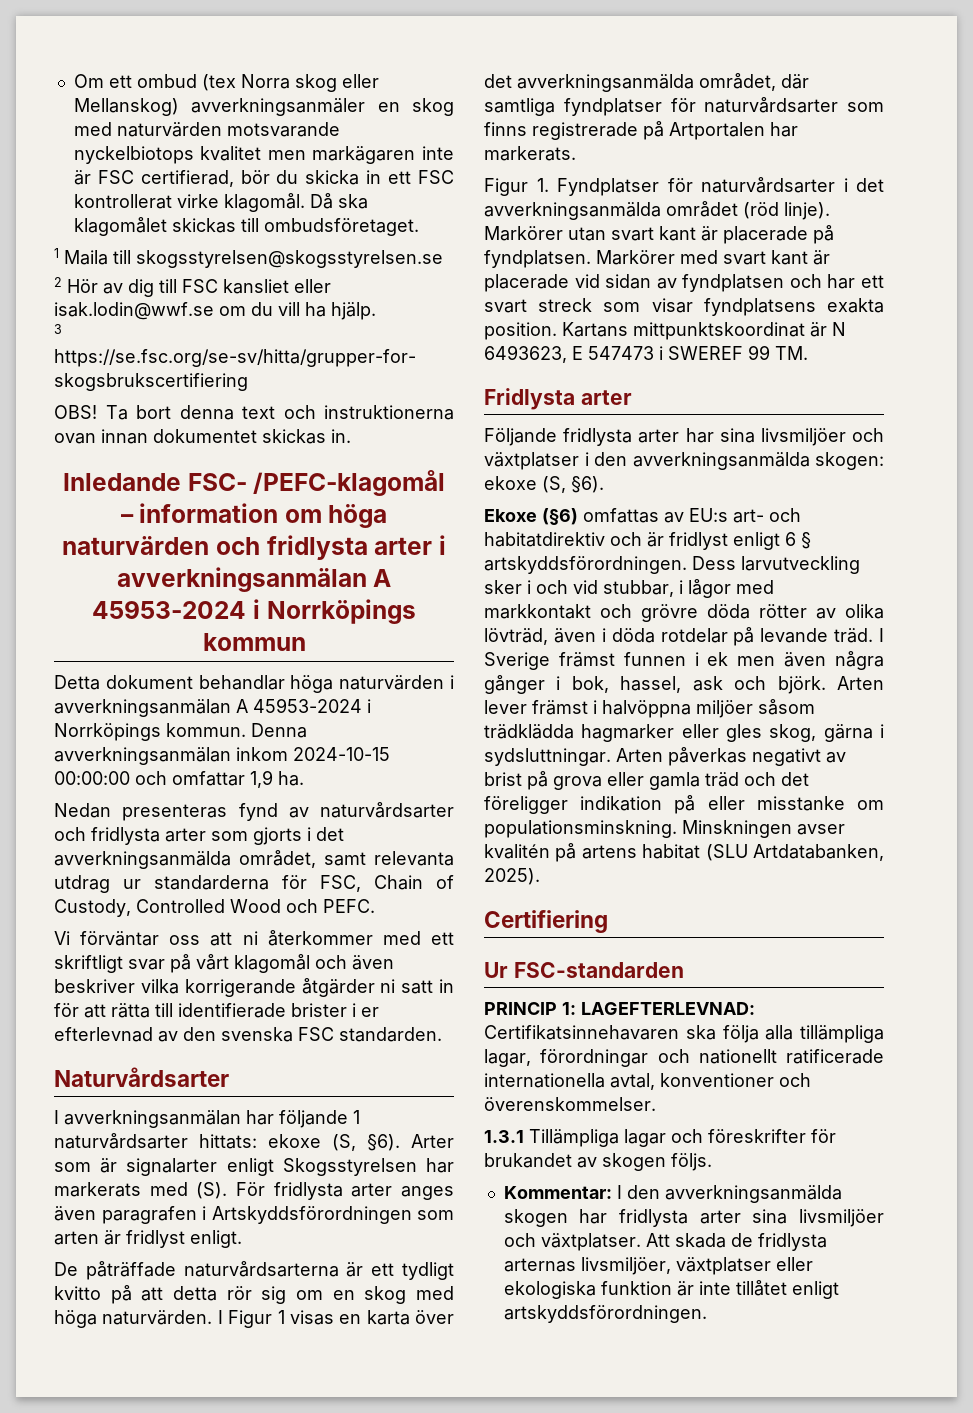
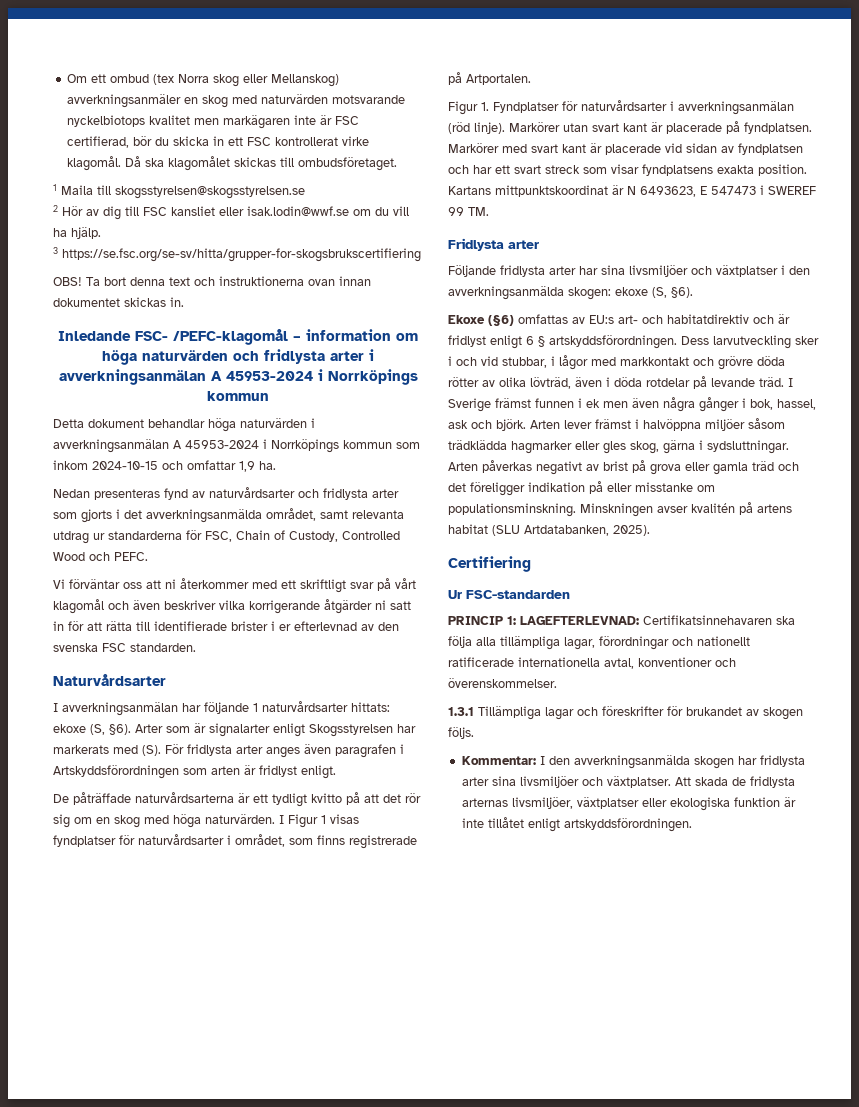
[166,723,307,738] [54,747,231,765] kommun. Denna avverkningsanmälan -> [343,440,420,449] kommun som
[54,771,130,785] 00:00:00 -> (158, 465) none
[173,1286,217,1301] detta -> [383,794,401,803] det
[339,1310,454,1325] [484,73,809,92] [484,98,555,116] en karta över det avverkningsanmälda området, där samtliga -> (359, 819) none
(839, 105) none -> [227,834,285,847] i området,
[669,122,798,140] [484,146,576,161] Artportalen har markerats. -> [466,74,531,85] Artportalen.
[856,178,884,192] [484,201,738,220] det avverkningsanmälda området -> [678,101,794,115] avverkningsanmälan

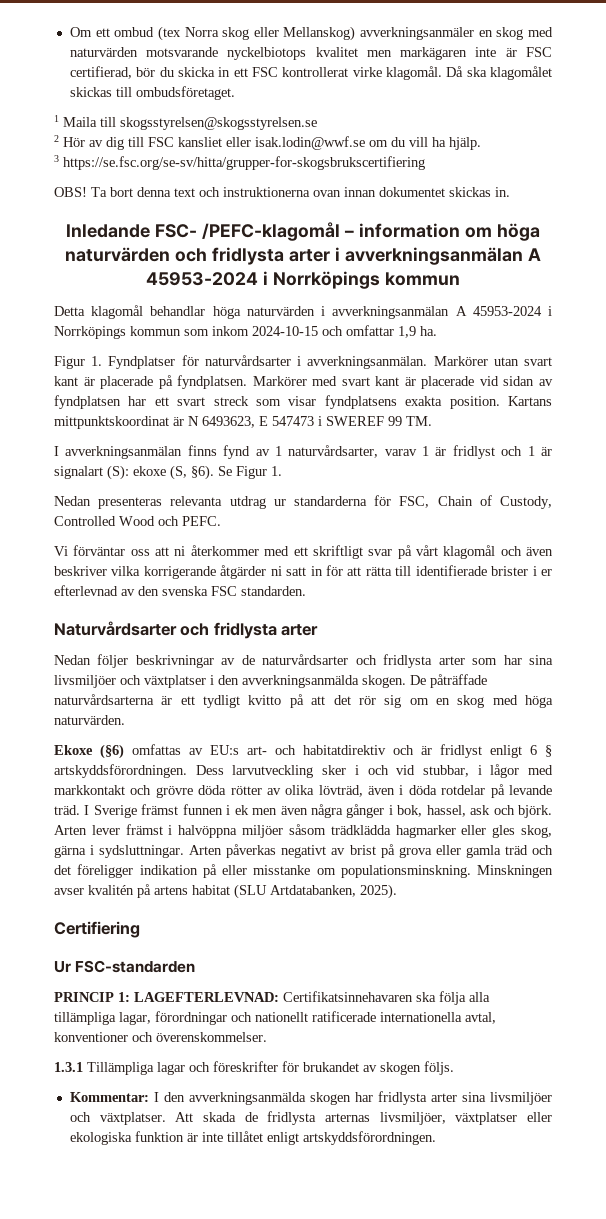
[88,419,144,428] dokument -> [91,305,144,319] klagomål
[53,487,399,500] [53,508,348,523] Nedan presenteras fynd av naturvårdsarter och fridlysta arter som gjorts i det avverkningsanmälda området, samt -> [54,355,552,369] [54,375,553,389] [54,395,552,409] [54,416,432,429] [54,445,552,459] [54,465,282,480] [54,496,163,509] Figur 1. Fyndplatser för naturvårdsarter i avverkningsanmälan. Markörer utan svart kant är placerade på fyndplatsen. Markörer med svart kant är placerade vid sidan av fyndplatsen har ett svart streck som visar fyndplatsens exakta position. Kartans mittpunktskoordinat är N 6493623, E 547473 i SWEREF 99 TM. // I avverkningsanmälan finns fynd av 1 naturvårdsarter, varav 1 är fridlyst och 1 är signalart (S): ekoxe (S, §6). Se Figur 1. // Nedan presenteras
[53,701,390,716] [53,723,416,737] [53,744,404,758] [53,765,336,779] // I avverkningsanmälan har följande 1 naturvårdsarter hittats: ekoxe (S, §6). Arter som är signalarter enligt Skogsstyrelsen har markerats med (S). För fridlysta arter anges även paragrafen i Artskyddsförordningen som arten är fridlyst enligt. // -> [180,622,319,639] [54,654,553,668] [54,675,406,688] och fridlysta arter // Nedan följer beskrivningar av de naturvårdsarter och fridlysta arter som har sina livsmiljöer och växtplatser i den avverkningsanmälda skogen.
[279,814,359,828] [53,834,417,849] [448,72,531,85] [448,100,794,115] [448,121,812,134] [448,143,803,155] [448,164,807,176] [448,185,816,197] [448,207,489,216] [448,238,539,251] [448,265,810,277] [448,286,693,300] I Figur 1 visas fyndplatser för naturvårdsarter i området, som finns registrerade på Artportalen. // Figur 1. Fyndplatser för naturvårdsarter i avverkningsanmälan (röd linje). Markörer utan svart kant är placerade på fyndplatsen. Markörer med svart kant är placerade vid sidan av fyndplatsen och har ett svart streck som visar fyndplatsens exakta position. Kartans mittpunktskoordinat är N 6493623, E 547473 i SWEREF 99 TM. // Fridlysta arter // Följande fridlysta arter har sina livsmiljöer och växtplatser i den avverkningsanmälda skogen: ekoxe (S, §6). -> (125, 720) none

